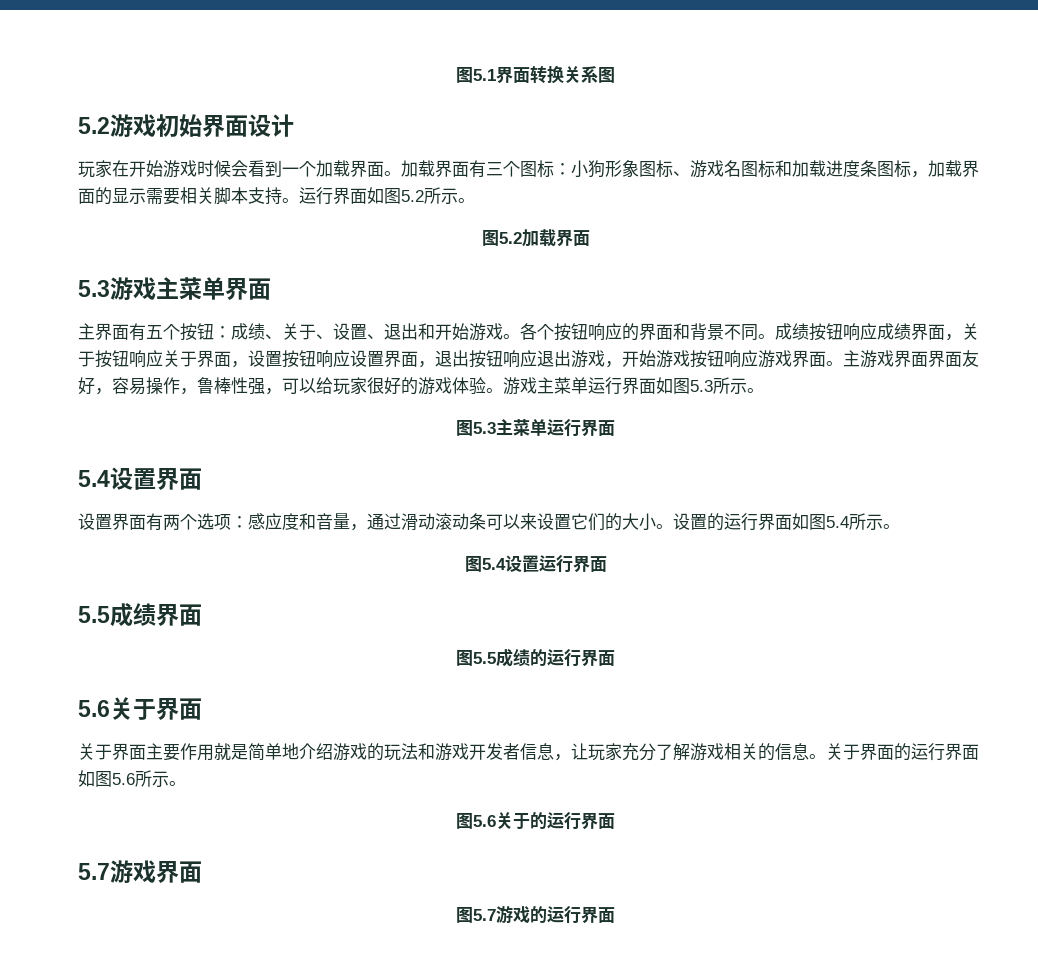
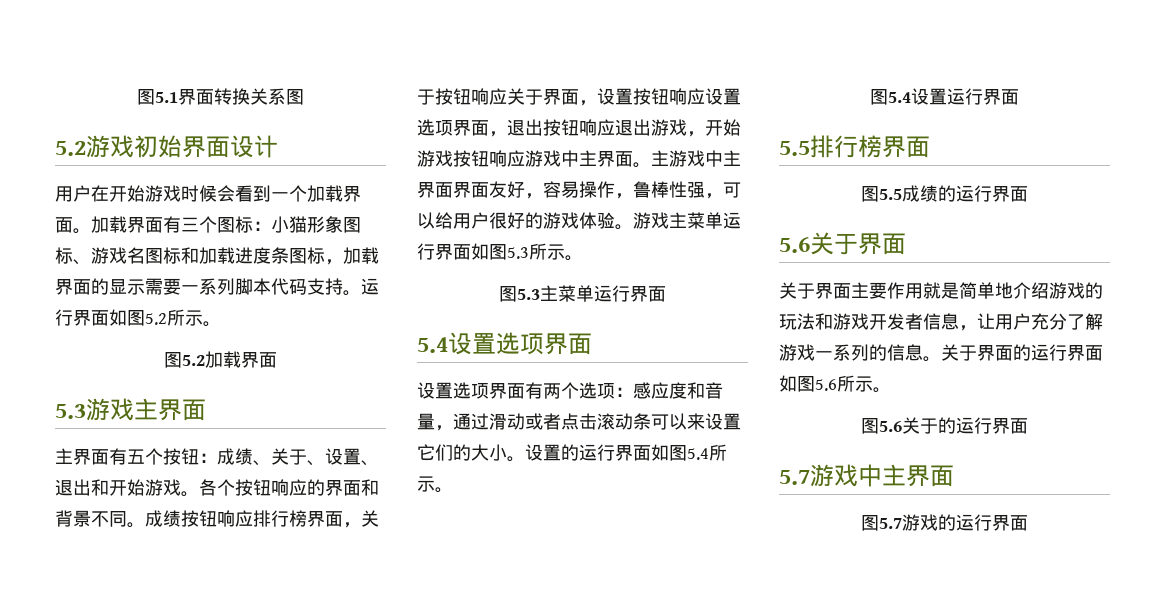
[78,160,112,178] 玩家 -> [55,185,91,202] 用户
[588,160,605,178] 狗 -> [289,216,307,233] 猫
[180,187,248,205] 相关脚本 -> [181,278,307,295] 一系列脚本代码
[179,277,225,300] 菜单 -> (158, 409) none
[877,323,911,340] 成绩 -> [253,510,307,527] 排行榜
(384, 359) none -> [417,119,453,136] 选项
(792, 358) none -> [561,150,597,167] 中主
(894, 358) none -> [705,150,741,167] 中主
[333,377,367,395] 玩家 -> [453,212,489,229] 用户
(156, 479) none -> [496,332,544,355] 选项
(112, 522) none -> [453,382,489,399] 选项
(435, 521) none -> [525,413,597,430] 或者点击
[110,603,156,627] 成绩 -> [810,135,882,158] 排行榜
[588,743,622,761] 玩家 -> [995,313,1031,330] 用户
[724,743,758,760] 相关 -> [815,344,869,361] 一系列
(156, 871) none -> [858,464,906,487] 中主

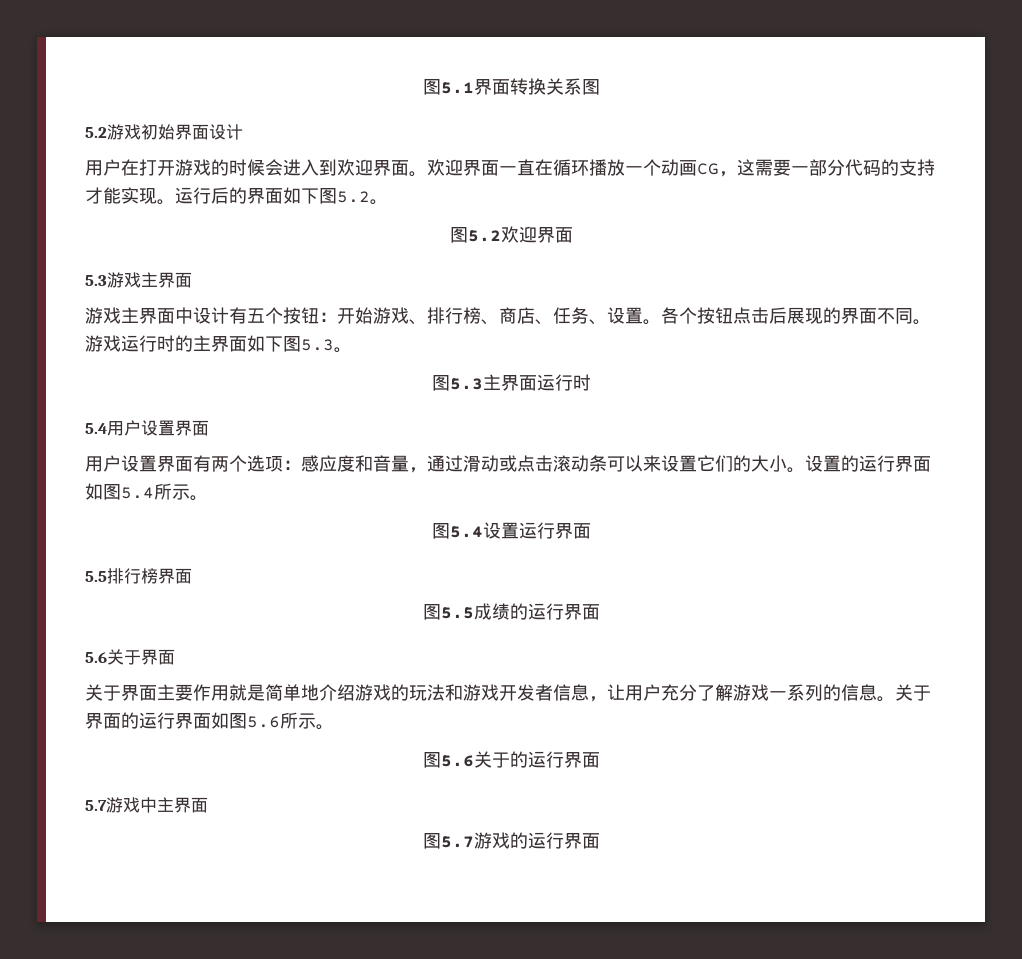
[109,185,361,202] [55,216,361,234] [55,247,379,265] [55,278,379,296] [55,309,203,326] 开始游戏时候会看到一个加载界面。加载界面有三个图标：小猫形象图标、游戏名图标和加载进度条图标，加载界面的显示需要一系列脚本代码支持。运行界面如图5.2所示 -> [139,159,935,177] [85,187,370,205] 打开游戏的时候会进入到欢迎界面。欢迎界面一直在循环播放一个动画CG，这需要一部分代码的支持才能实现。运行后的界面如下图5.2
[205,351,241,368] 加载 -> [500,226,537,243] 欢迎
[55,448,379,466] [55,479,379,497] [55,510,379,528] [417,88,741,106] [417,119,741,137] [417,150,741,168] [417,181,741,199] [417,212,741,230] [417,243,583,261] [499,285,666,302] [417,332,592,355] [417,382,489,399] 主界面有五个按钮：成绩、关于、设置、退出和开始游戏。各个按钮响应的界面和背景不同。成绩按钮响应排行榜界面，关于按钮响应关于界面，设置按钮响应设置选项界面，退出按钮响应退出游戏，开始游戏按钮响应游戏中主界面。主游戏中主界面界面友好，容易操作，鲁棒性强，可以给用户很好的游戏体验。游戏主菜单运行界面如图5.3所示。 // 图5.3主菜单运行界面 // 5.4设置选项界面 // 设置选项 -> [85,307,931,325] [85,335,352,353] [431,374,591,391] [85,420,209,436] [85,455,157,472] 游戏主界面中设计有五个按钮：开始游戏、排行榜、商店、任务、设置。各个按钮点击后展现的界面不同。游戏运行时的主界面如下图5.3。 // 图5.3主界面运行时 // 5.4用户设置界面 // 用户设置
[543,413,561,430] 者 -> (517, 463) none

